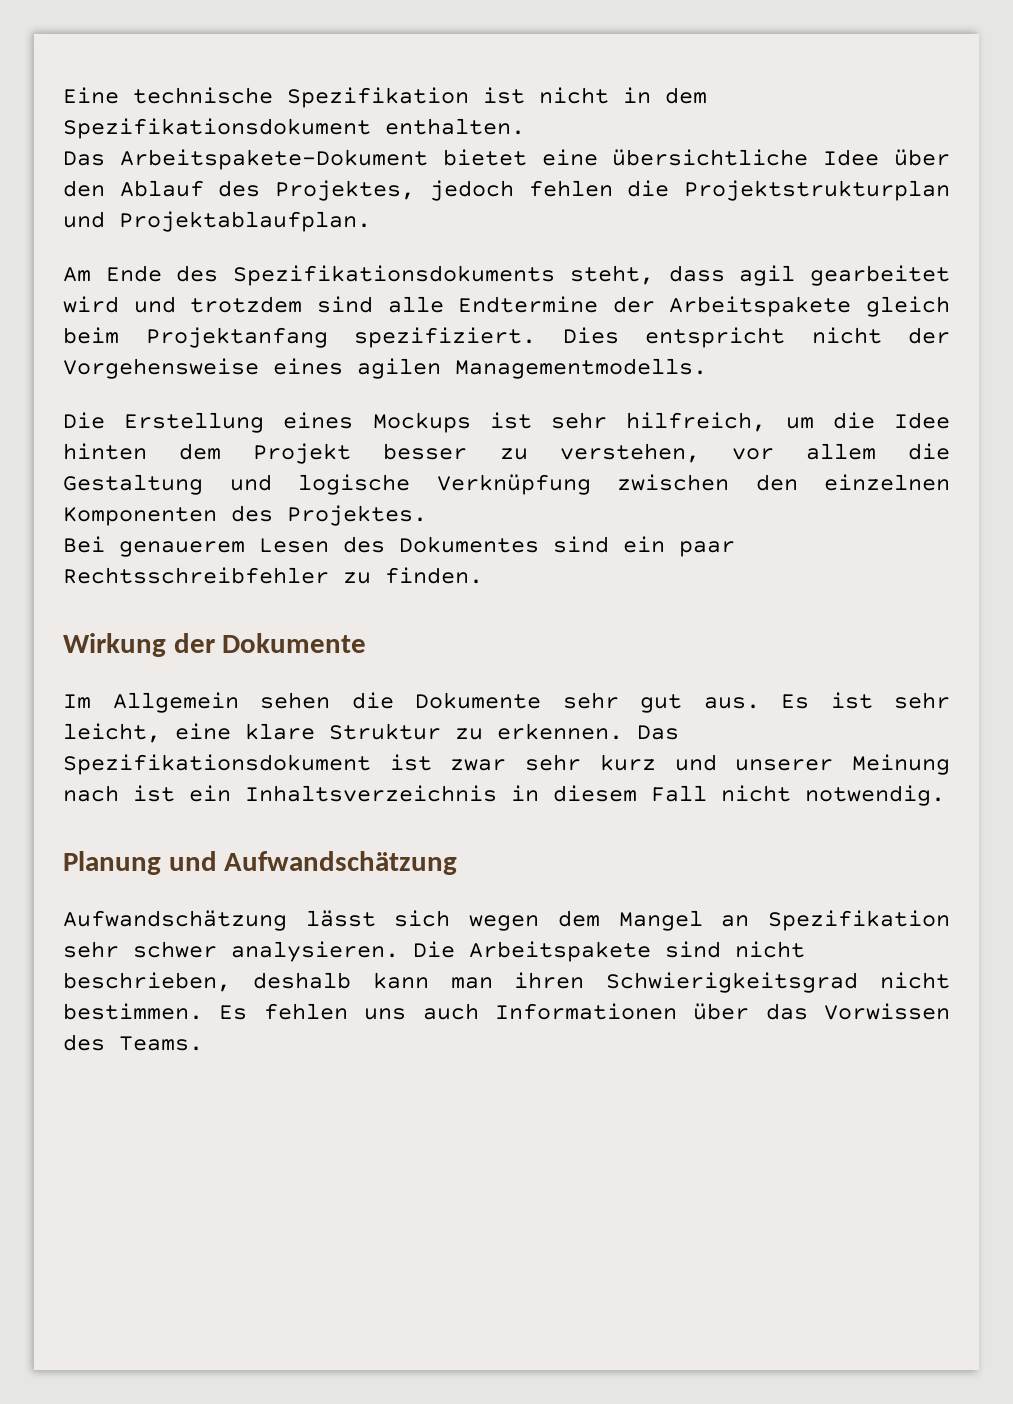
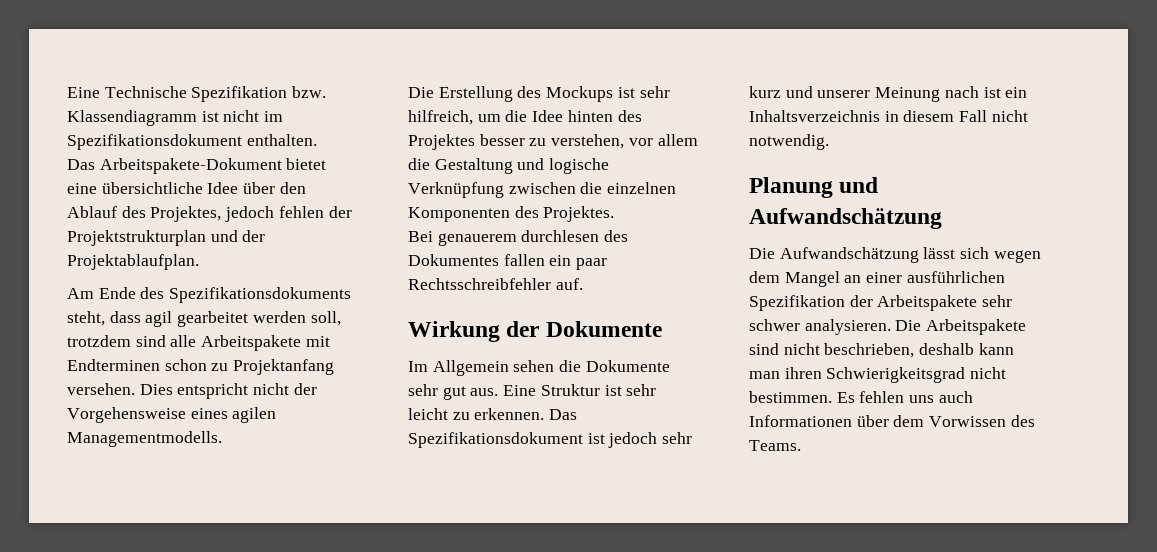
[63,87,707,108] Eine technische Spezifikation ist nicht in dem -> [67,86,327,102] [67,110,284,126] Eine Technische Spezifikation bzw. Klassendiagramm ist nicht im
[627,180,670,197] die -> [328,206,352,218] der
(105, 219) none -> [242,230,266,242] der
[63,296,176,313] wird und -> [252,311,341,326] werden soll,
[458,296,950,317] [63,327,536,348] Endtermine der Arbeitspakete gleich beim Projektanfang spezifiziert. -> [201,335,330,351] [67,359,335,375] [67,383,135,395] Arbeitspakete mit Endterminen schon zu Projektanfang versehen.
[283,412,354,429] eines -> [517,86,542,98] des
[179,443,352,464] dem Projekt -> [617,110,642,122] [408,134,475,150] des Projektes
[755,474,798,491] den -> [580,182,603,194] die
[259,538,329,553] Lesen -> [521,230,600,242] durchlesen
[553,536,609,553] sind -> [503,254,545,266] fallen
[343,567,483,584] zu finden. -> [555,278,583,290] auf.
[781,692,950,709] [63,723,441,743] Es ist sehr leicht, eine klare Struktur -> [503,384,657,396] [408,408,448,420] Eine Struktur ist sehr leicht
[450,759,507,771] zwar -> [608,432,658,448] jedoch
(458, 863) none -> [749,248,775,259] Die
[767,910,950,931] Spezifikation -> [866,271,1005,283] [749,295,978,311] einer ausführlichen Spezifikation der Arbeitspakete
[765,1003,808,1020] das -> [893,415,925,427] dem

